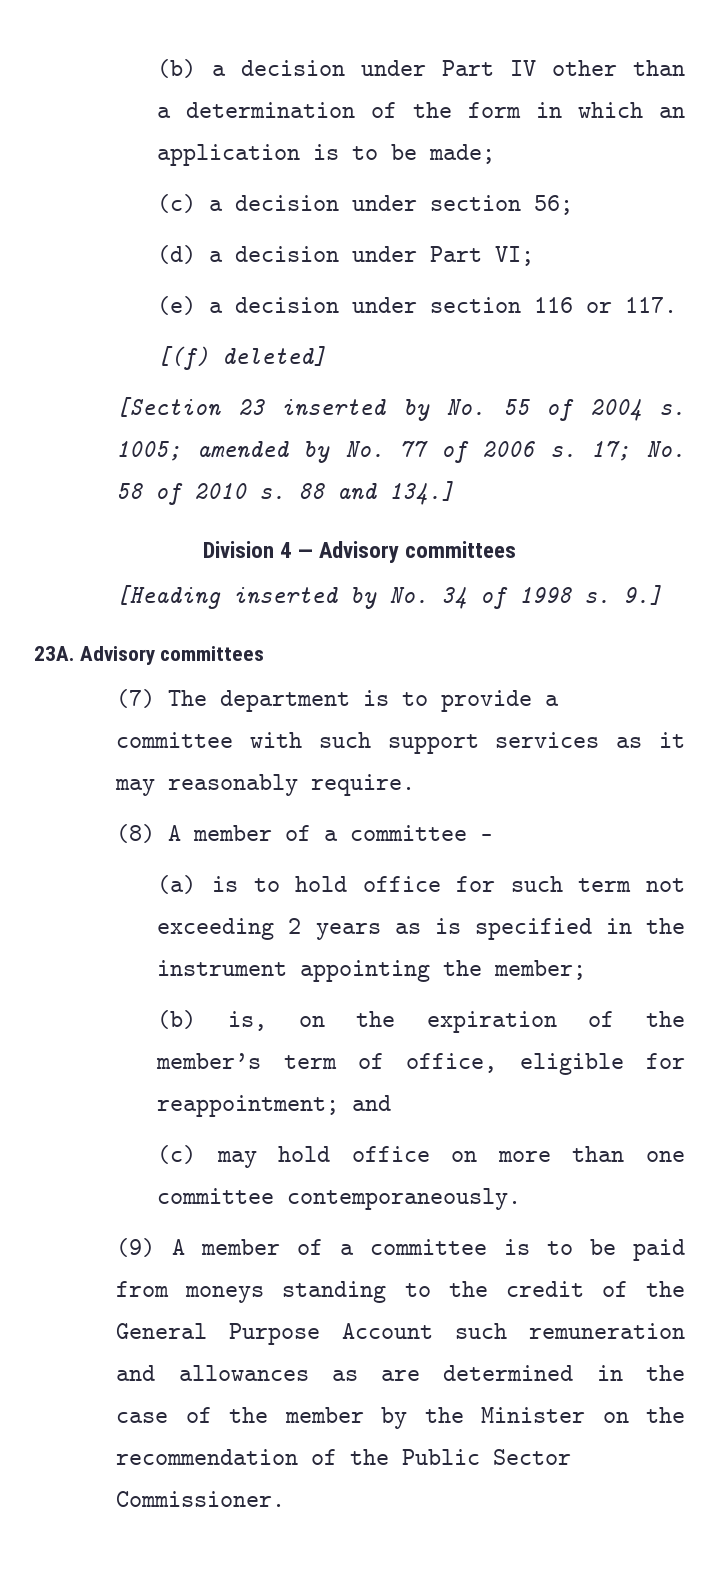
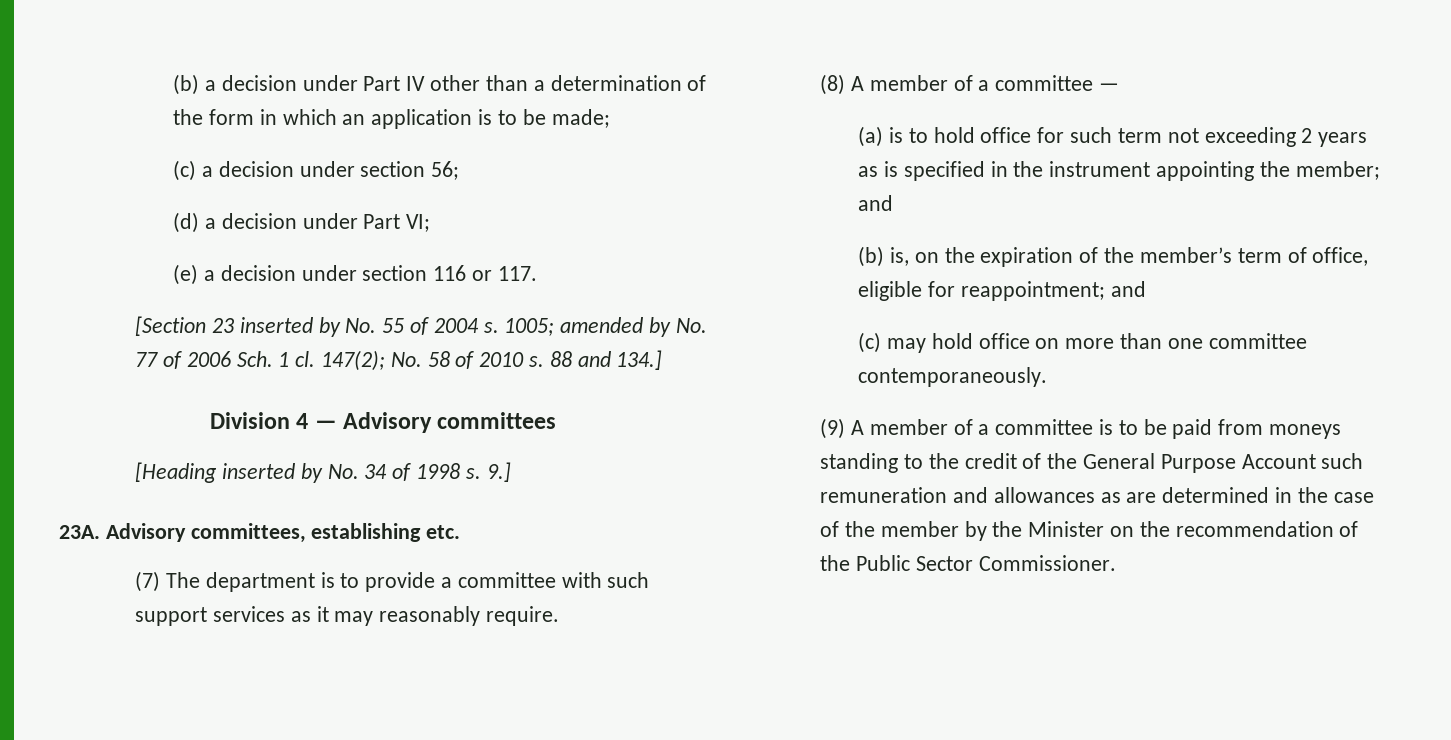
[157,346,327,370] // [(f) deleted] -> (537, 273) none
[549,441,631,461] s. 17; -> [236,350,385,371] Sch. 1 cl. 147(2);
[160,646,265,661] committees -> [190,523,461,543] committees, establishing etc.
(587, 970) none -> [858,195,894,211] and

